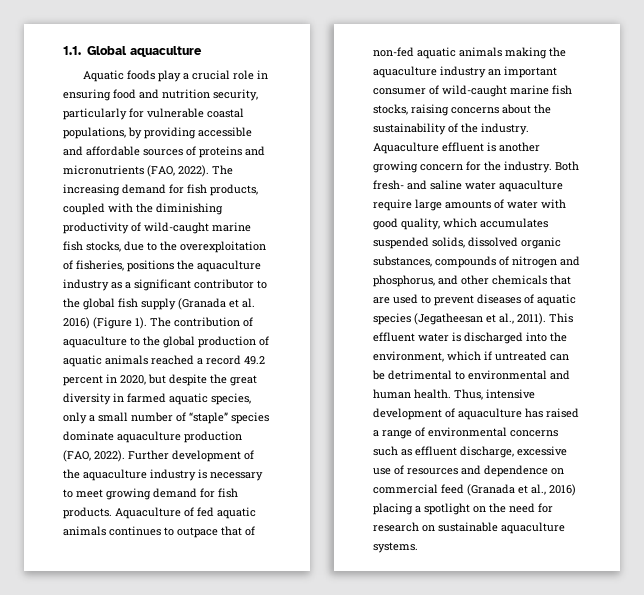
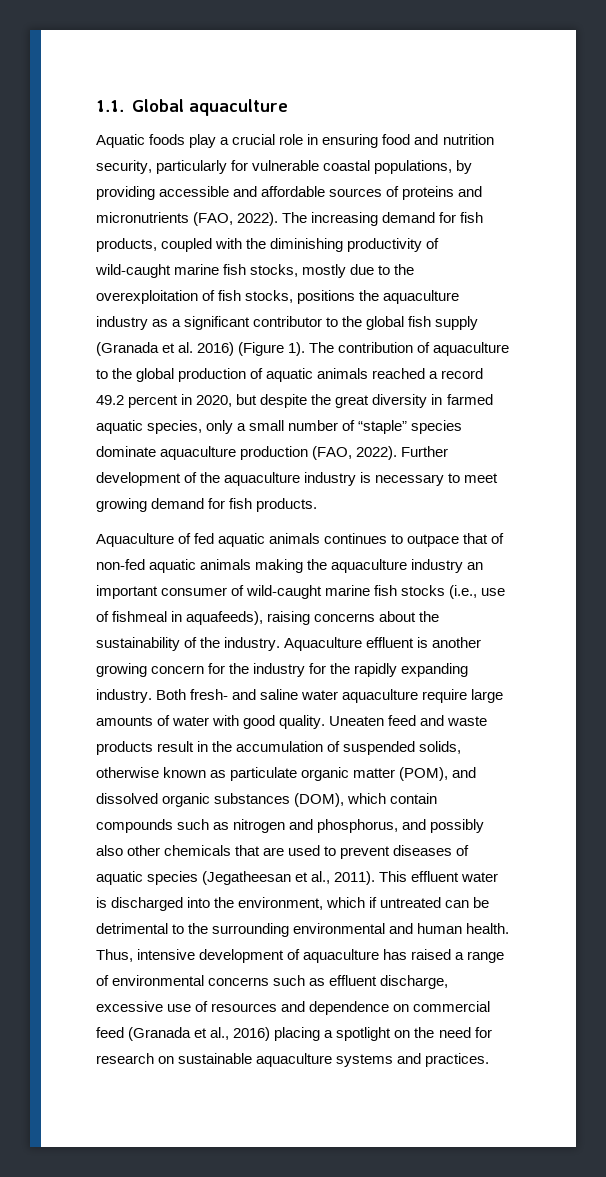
(121, 246) none -> [302,264,347,278] mostly
[76,260,124,271] fisheries, -> [218,290,294,303] fish stocks,
(112, 513) none -> (318, 505) //
[373,104,408,115] stocks, -> [401,585,506,599] [96,611,264,625] stocks (i.e., use of fishmeal in aquafeeds),
(501, 166) none -> [253,663,469,677] industry for the rapidly expanding
[401,218,548,230] [373,237,561,249] [373,256,509,268] quality, which accumulates suspended solids, dissolved organic substances, compounds of -> [279,715,488,729] [96,741,462,755] [96,767,477,781] [96,793,438,807] [96,819,230,833] quality. Uneaten feed and waste products result in the accumulation of suspended solids, otherwise known as particulate organic matter (POM), and dissolved organic substances (DOM), which contain compounds such as
(458, 280) none -> [430,819,485,833] [96,845,123,856] possibly also
(465, 375) none -> [188,923,290,937] the surrounding
[373,542,418,553] systems. -> [336,1053,490,1067] systems and practices.

